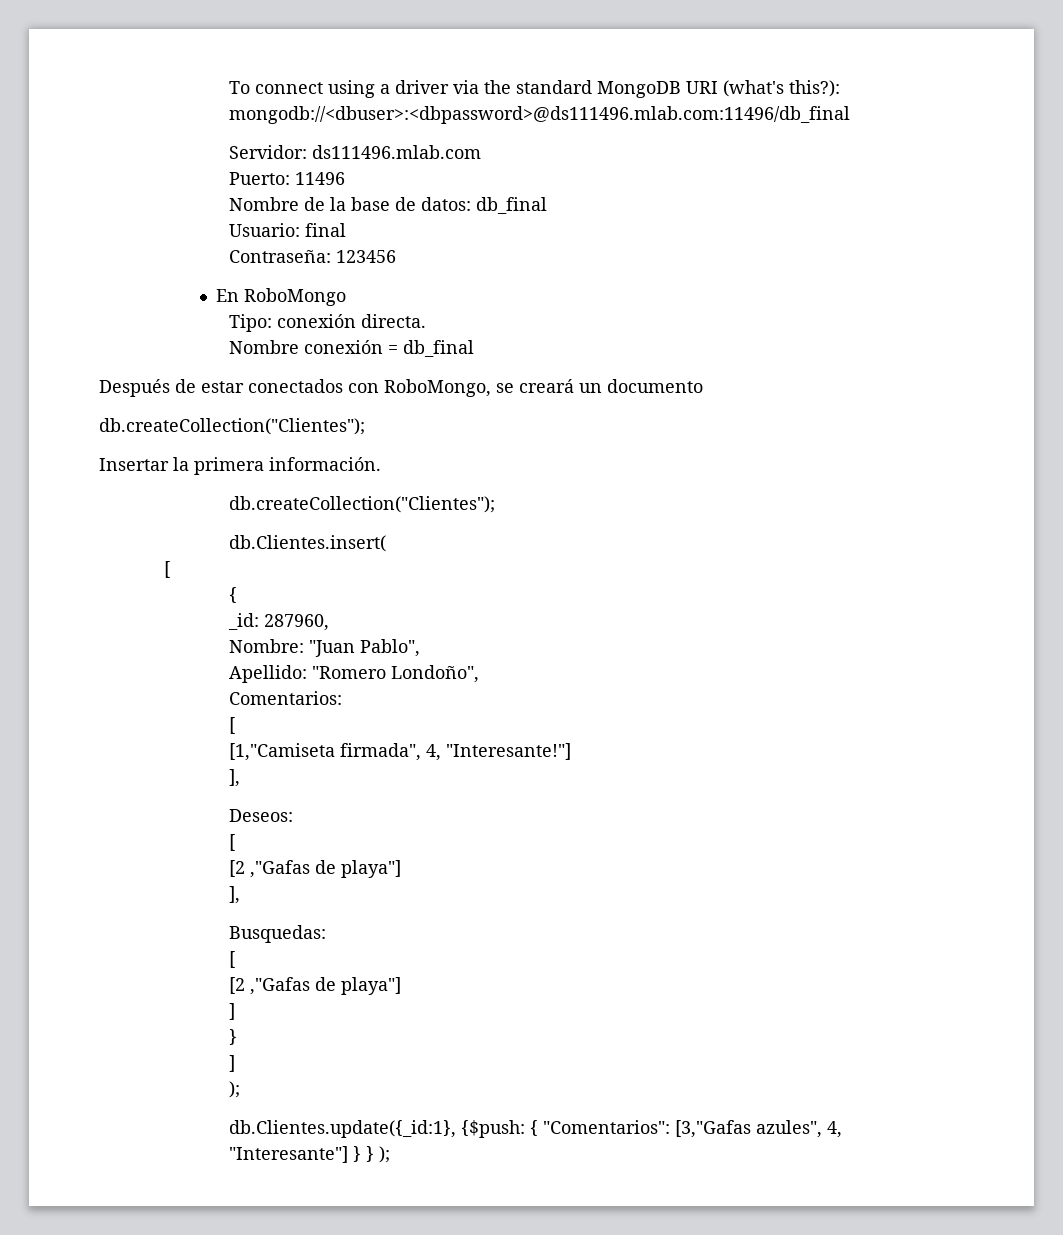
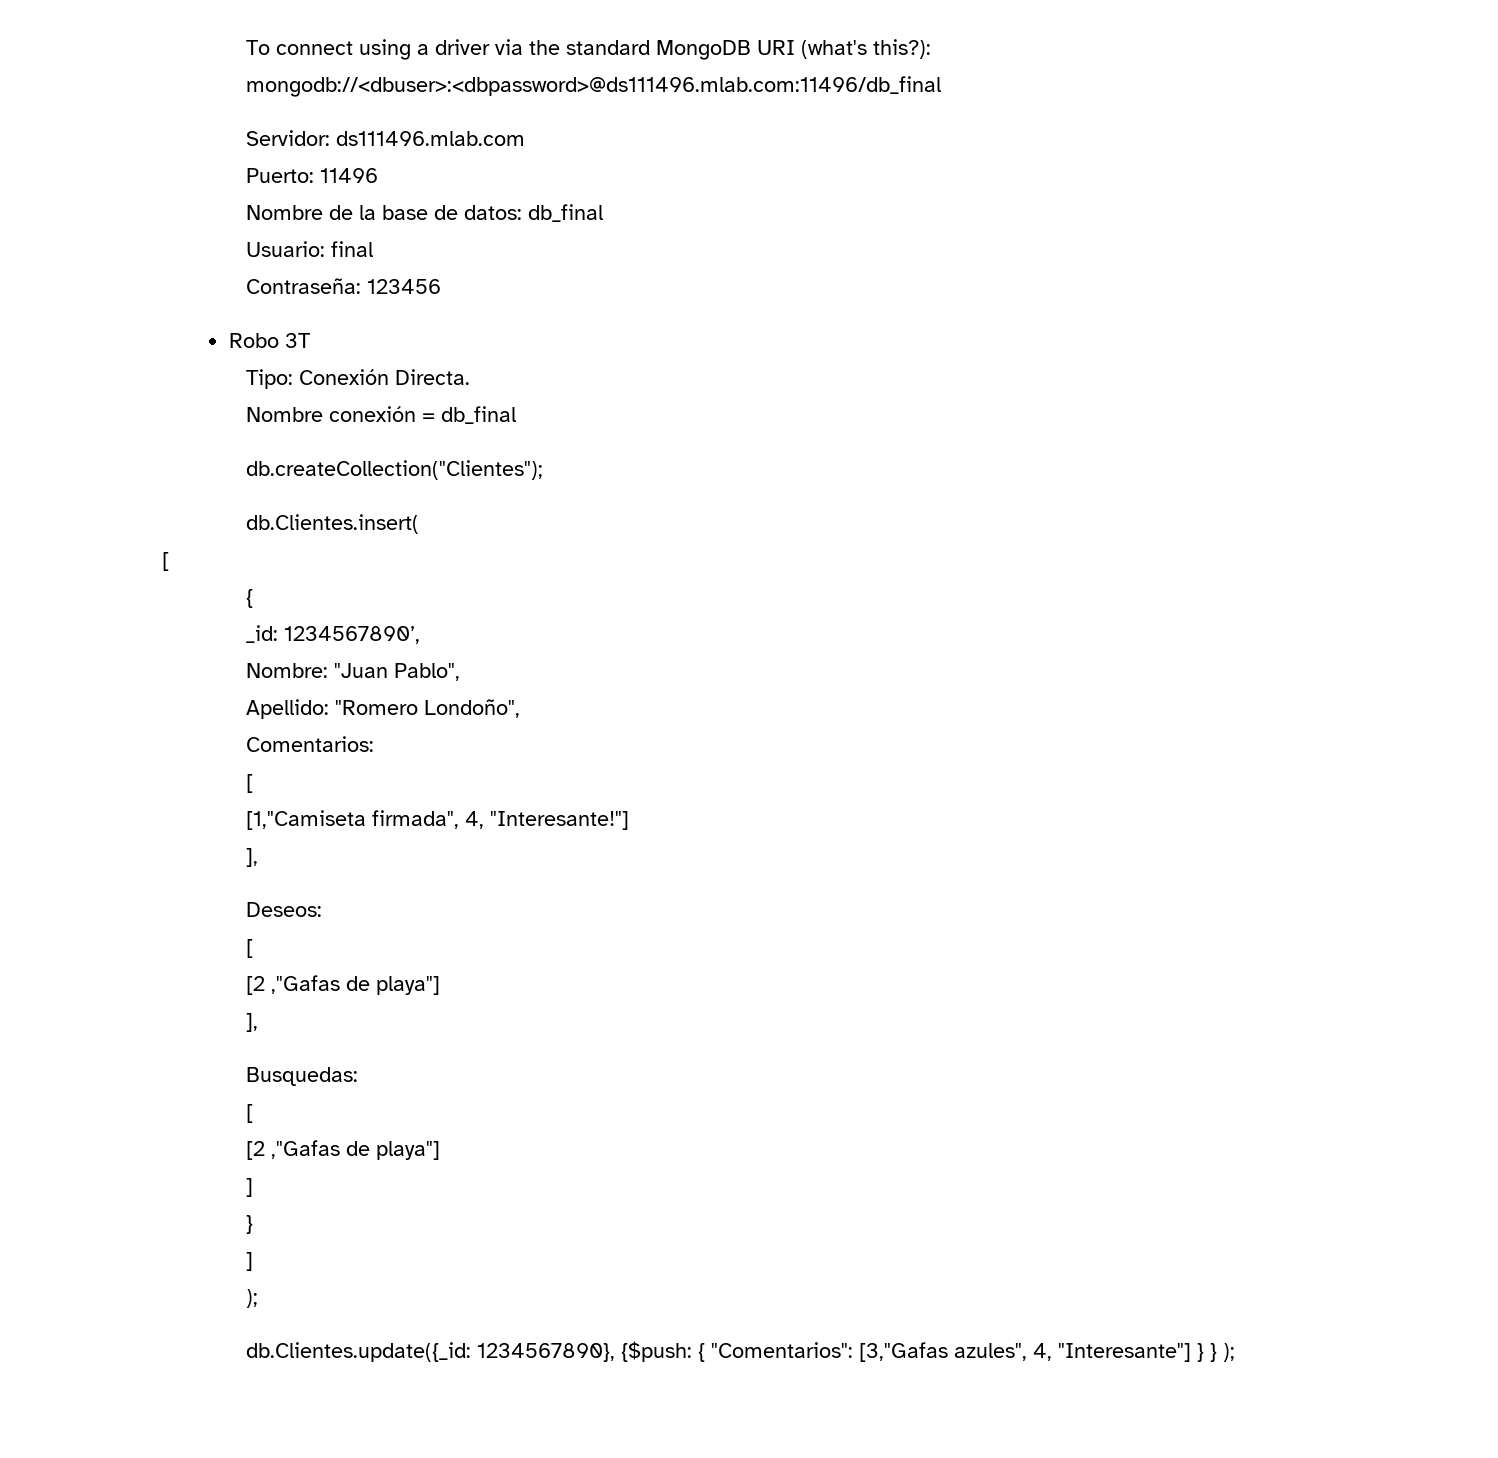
[216,288,347,306] En RoboMongo -> [228,333,311,348] Robo 3T
[277,314,427,328] conexión directa. -> [299,369,471,385] Conexión Directa.
[99,379,703,397] [99,418,365,435] [99,457,381,475] // Después de estar conectados con RoboMongo, se creará un documento // db.createCollection("Clientes"); // Insertar la primera información. -> (517, 415) none
[264,614,330,631] 287960, -> [284,626,421,644] 1234567890’,
[229,1120,457,1138] db.Clientes.update({_id:1}, -> [246,1342,616,1362] db.Clientes.update({_id: 1234567890},

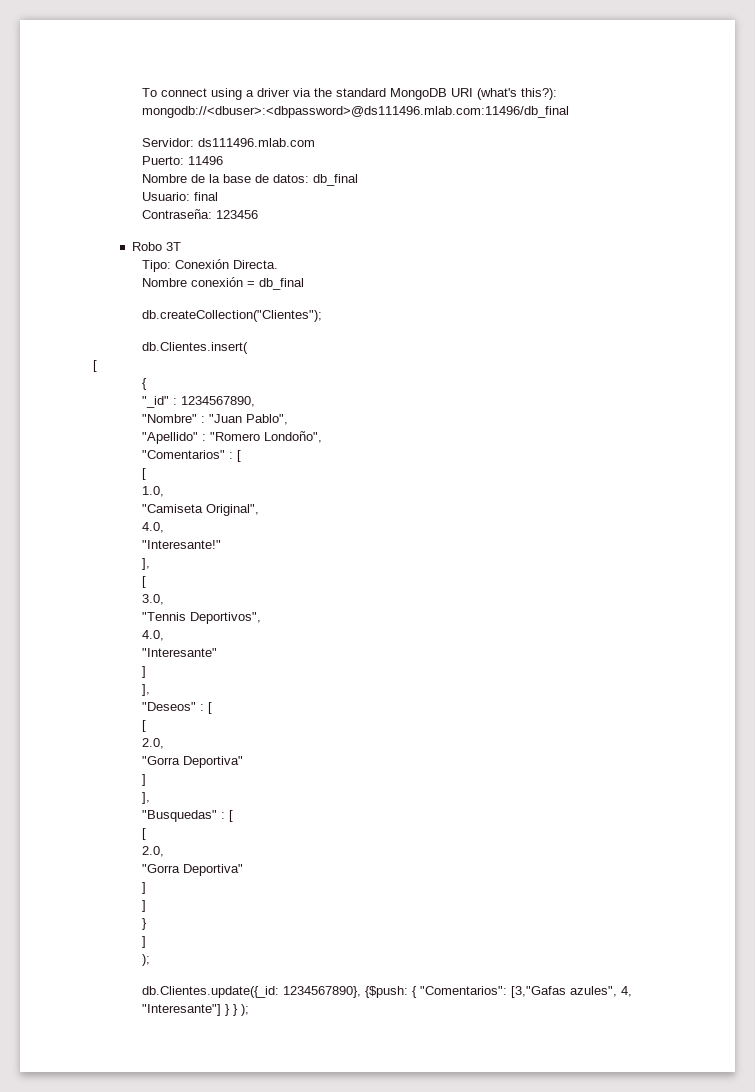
[246,625,421,644] [246,663,329,678] _id: 1234567890’, // Nombre: -> [142,396,256,408] [142,414,206,423] "_id" : 1234567890, // "Nombre" :
[246,699,330,719] Apellido: -> [142,432,207,444] "Apellido" :
[246,736,375,752] [246,774,254,793] [246,810,630,830] [246,848,259,867] [246,902,323,917] [246,939,254,958] [246,975,441,995] [246,1013,259,1032] [246,1067,359,1086] [246,1104,254,1123] [246,1140,441,1160] Comentarios: // [ // [1,"Camiseta firmada", 4, "Interesante!"] // ], // Deseos: // [ // [2 ,"Gafas de playa"] // ], // Busquedas: // [ // [2 ,"Gafas de playa"] -> [142,450,242,462] [142,468,147,480] [142,486,165,497] [142,504,260,516] [142,522,165,533] [142,540,222,549] [142,558,151,570] [142,576,147,588] [142,594,165,605] [142,612,262,624] [142,630,165,641] [142,648,218,657] [142,666,147,678] [142,684,151,696] [142,702,213,714] [142,720,147,732] [142,738,165,749] [142,756,244,768] [142,774,147,786] [142,792,151,804] [142,810,234,822] [142,828,147,840] [142,846,165,857] [142,864,244,876] [142,882,147,894] "Comentarios" : [ // [ // 1.0, // "Camiseta Original", // 4.0, // "Interesante!" // ], // [ // 3.0, // "Tennis Deportivos", // 4.0, // "Interesante" // ] // ], // "Deseos" : [ // [ // 2.0, // "Gorra Deportiva" // ] // ], // "Busquedas" : [ // [ // 2.0, // "Gorra Deportiva" // ]

